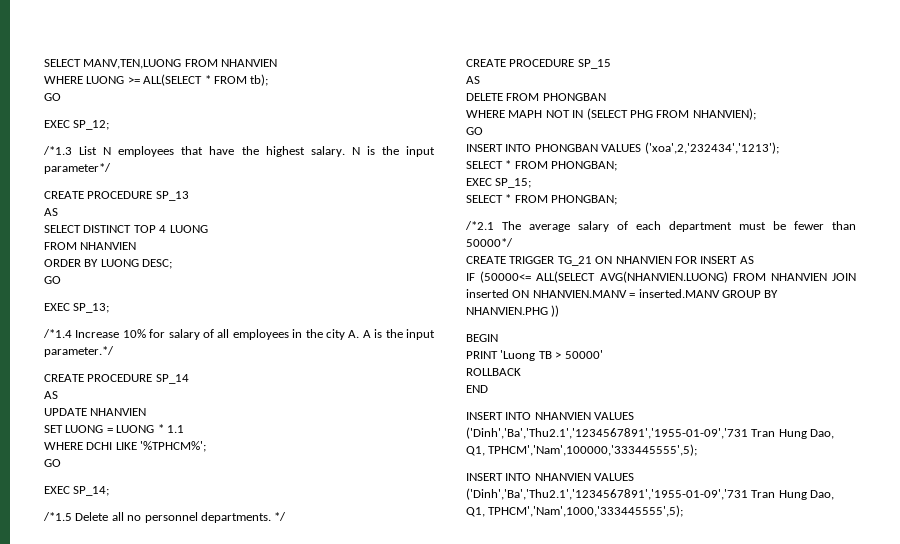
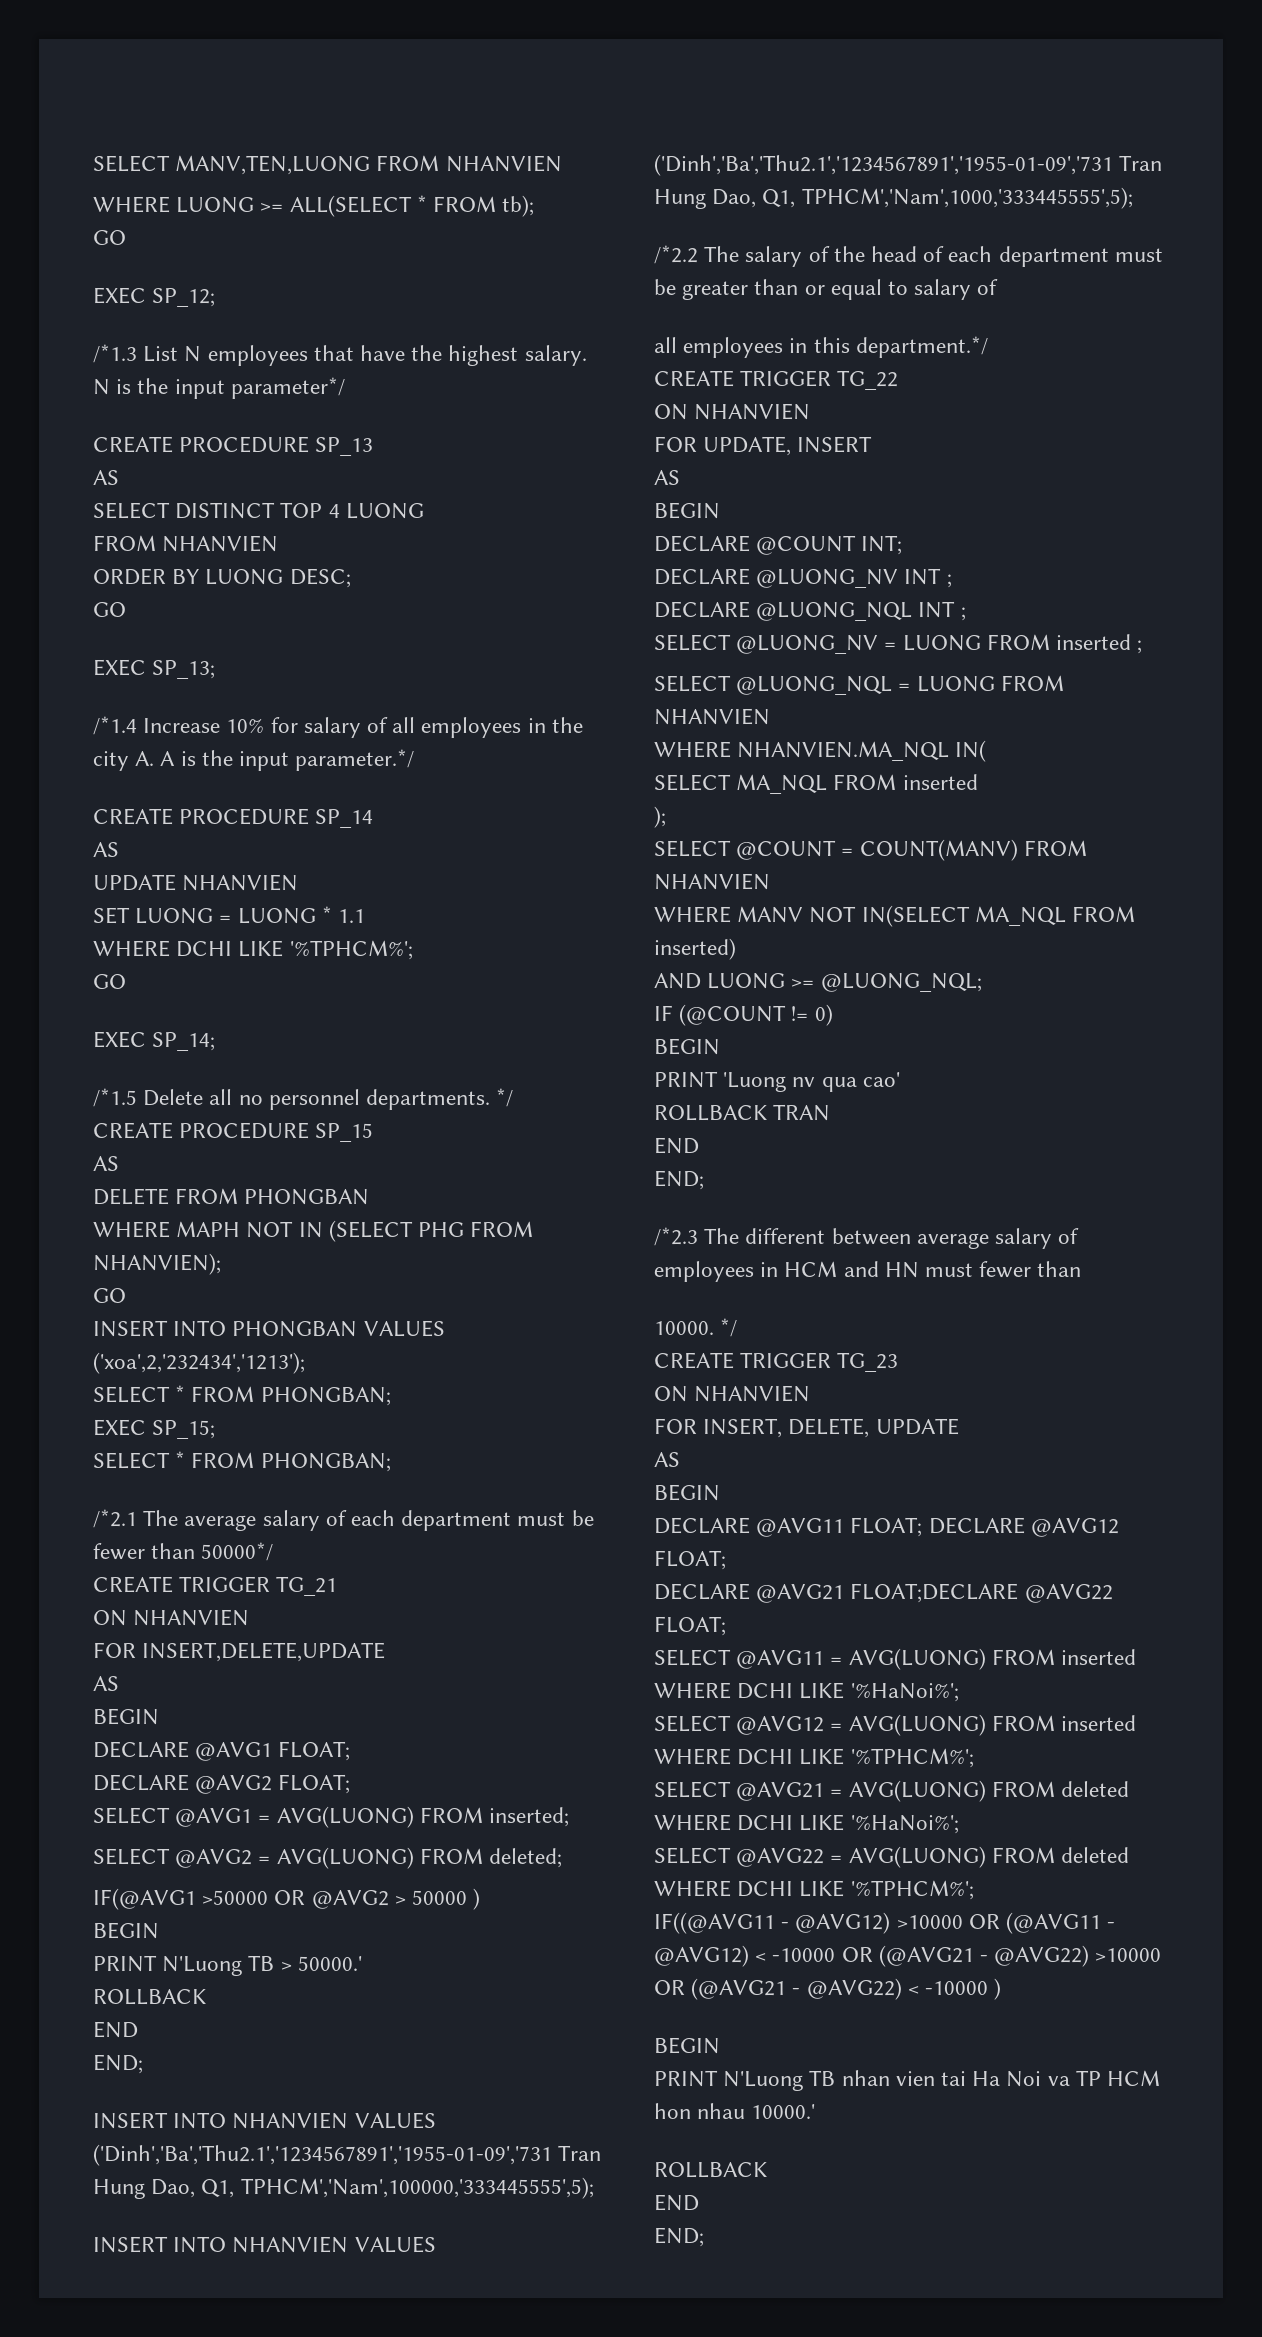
[595,256,754,264] [466,271,856,283] [466,289,779,298] [466,305,560,317] [466,334,498,342] [466,350,536,361] ON NHANVIEN FOR INSERT AS // IF (50000<= ALL(SELECT AVG(NHANVIEN.LUONG) FROM NHANVIEN JOIN inserted ON NHANVIEN.MANV = inserted.MANV GROUP BY NHANVIEN.PHG )) // BEGIN // PRINT 'Luong -> [93,1609,250,1626] [93,1642,386,1662] [93,1676,119,1691] [93,1708,159,1725] [93,1741,351,1761] [93,1774,351,1794] [93,1806,570,1828] [93,1847,563,1869] [93,1888,481,1910] [93,1922,159,1939] [93,1955,243,1976] // ON NHANVIEN // FOR INSERT,DELETE,UPDATE // AS // BEGIN // DECLARE @AVG1 FLOAT; // DECLARE @AVG2 FLOAT; // SELECT @AVG1 = AVG(LUONG) FROM inserted; // SELECT @AVG2 = AVG(LUONG) FROM deleted; // IF(@AVG1 >50000 OR @AVG2 > 50000 ) // BEGIN // PRINT N'Luong
[564,350,603,359] [466,368,521,376] [466,385,488,393] 50000' // ROLLBACK // END -> [297,1956,362,1971] [93,1989,206,2005] [93,2021,138,2038] [93,2054,143,2074] 50000.' // ROLLBACK // END // END;
(684, 511) none -> [654,245,1163,267] [654,279,999,300] [654,336,988,358] [654,370,899,390] [654,403,811,420] [654,436,873,456] [654,470,680,485] [654,502,720,519] [654,535,903,555] [654,568,952,588] [654,601,966,621] [654,634,1143,654] [654,675,1064,695] [654,708,770,725] [654,740,987,762] [654,774,978,794] [654,806,666,828] [654,839,1087,861] [654,873,770,890] [654,905,1136,927] [654,938,736,960] [654,973,982,992] [654,1004,833,1026] [654,1038,720,1055] [654,1071,900,1092] [654,1104,831,1121] [654,1137,699,1154] [654,1170,704,1190] [654,1227,1080,1249] [654,1261,1082,1282] [654,1318,738,1337] [654,1352,899,1372] [654,1385,811,1402] [654,1418,959,1438] [654,1452,680,1467] [654,1484,720,1501] [654,1517,1119,1537] [654,1550,726,1570] [654,1583,1113,1603] [654,1616,726,1636] [654,1648,1137,1670] [654,1682,959,1702] [654,1714,1137,1736] [654,1748,974,1768] [654,1780,1130,1802] [654,1814,959,1834] [654,1846,1130,1868] [654,1880,974,1900] [654,1912,1116,1934] [654,1945,1162,1967] [654,1978,1002,2000] [654,2037,720,2054] [654,2070,1161,2091] [654,2103,816,2119] [654,2162,767,2178] [654,2194,699,2211] [654,2227,704,2247] // /*2.2 The salary of the head of each department must be greater than or equal to salary of // all employees in this department.*/ // CREATE TRIGGER TG_22 // ON NHANVIEN // FOR UPDATE, INSERT // AS // BEGIN // DECLARE @COUNT INT; // DECLARE @LUONG_NV INT ; // DECLARE @LUONG_NQL INT ; // SELECT @LUONG_NV = LUONG FROM inserted ; // SELECT @LUONG_NQL = LUONG FROM NHANVIEN // WHERE NHANVIEN.MA_NQL IN( // SELECT MA_NQL FROM inserted // ); // SELECT @COUNT = COUNT(MANV) FROM NHANVIEN // WHERE MANV NOT IN(SELECT MA_NQL FROM inserted) // AND LUONG >= @LUONG_NQL; // IF (@COUNT != 0) // BEGIN // PRINT 'Luong nv qua cao' // ROLLBACK TRAN // END // END; // /*2.3 The different between average salary of employees in HCM and HN must fewer than // 10000. */ // CREATE TRIGGER TG_23 // ON NHANVIEN // FOR INSERT, DELETE, UPDATE // AS // BEGIN // DECLARE @AVG11 FLOAT; DECLARE @AVG12 FLOAT; // DECLARE @AVG21 FLOAT;DECLARE @AVG22 FLOAT; // SELECT @AVG11 = AVG(LUONG) FROM inserted WHERE DCHI LIKE '%HaNoi%'; // SELECT @AVG12 = AVG(LUONG) FROM inserted WHERE DCHI LIKE '%TPHCM%'; // SELECT @AVG21 = AVG(LUONG) FROM deleted WHERE DCHI LIKE '%HaNoi%'; // SELECT @AVG22 = AVG(LUONG) FROM deleted WHERE DCHI LIKE '%TPHCM%'; // IF((@AVG11 - @AVG12) >10000 OR (@AVG11 - @AVG12) < -10000 OR (@AVG21 - @AVG22) >10000 OR (@AVG21 - @AVG22) < -10000 ) // BEGIN // PRINT N'Luong TB nhan vien tai Ha Noi va TP HCM hon nhau 10000.' // ROLLBACK // END // END;

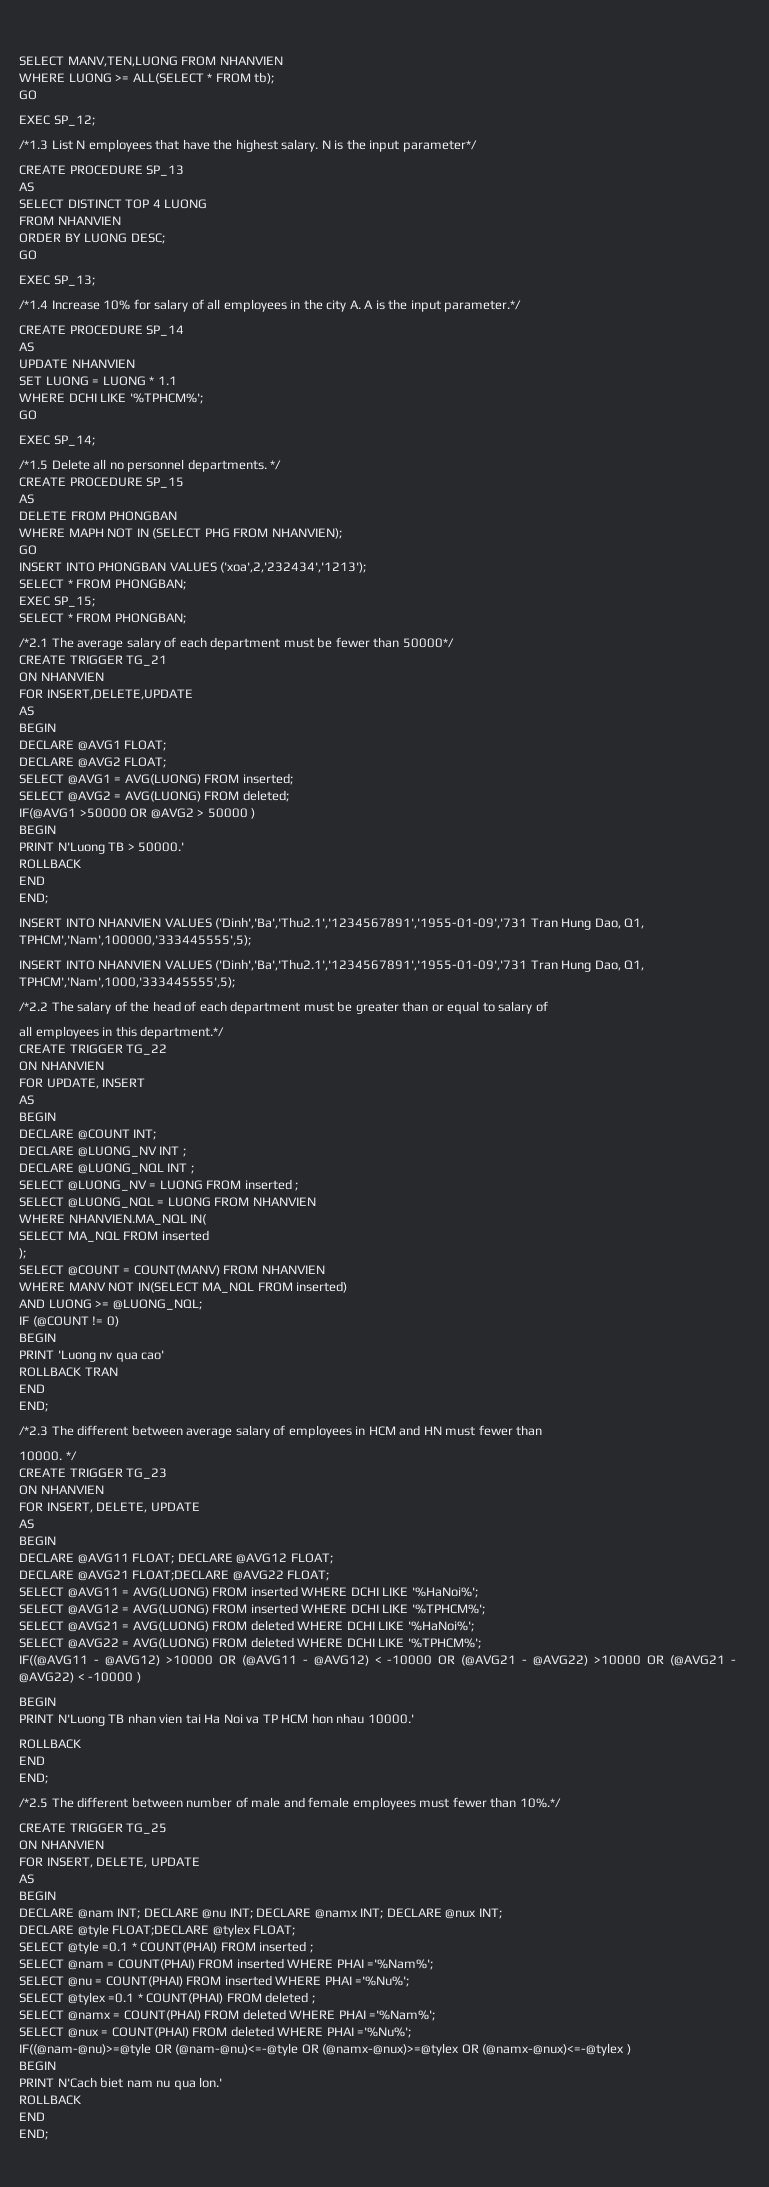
(704, 2237) none -> [19,1797,561,1810] [19,1823,168,1834] [19,1840,104,1850] [19,1857,200,1868] [19,1874,34,1884] [19,1891,56,1901] [19,1908,502,1919] [19,1924,296,1937] [19,1941,313,1954] [19,1958,434,1970] [19,1975,410,1987] [19,1992,315,2005] [19,2009,436,2021] [19,2026,412,2038] [19,2043,631,2056] [19,2061,56,2071] [19,2077,223,2090] [19,2095,82,2105] [19,2112,45,2121] [19,2129,48,2140] // /*2.5 The different between number of male and female employees must fewer than 10%.*/ // CREATE TRIGGER TG_25 // ON NHANVIEN // FOR INSERT, DELETE, UPDATE // AS // BEGIN // DECLARE @nam INT; DECLARE @nu INT; DECLARE @namx INT; DECLARE @nux INT; // DECLARE @tyle FLOAT;DECLARE @tylex FLOAT; // SELECT @tyle =0.1 * COUNT(PHAI) FROM inserted ; // SELECT @nam = COUNT(PHAI) FROM inserted WHERE PHAI ='%Nam%'; // SELECT @nu = COUNT(PHAI) FROM inserted WHERE PHAI ='%Nu%'; // SELECT @tylex =0.1 * COUNT(PHAI) FROM deleted ; // SELECT @namx = COUNT(PHAI) FROM deleted WHERE PHAI ='%Nam%'; // SELECT @nux = COUNT(PHAI) FROM deleted WHERE PHAI ='%Nu%'; // IF((@nam-@nu)>=@tyle OR (@nam-@nu)<=-@tyle OR (@namx-@nux)>=@tylex OR (@namx-@nux)<=-@tylex ) // BEGIN // PRINT N'Cach biet nam nu qua lon.' // ROLLBACK // END // END;

